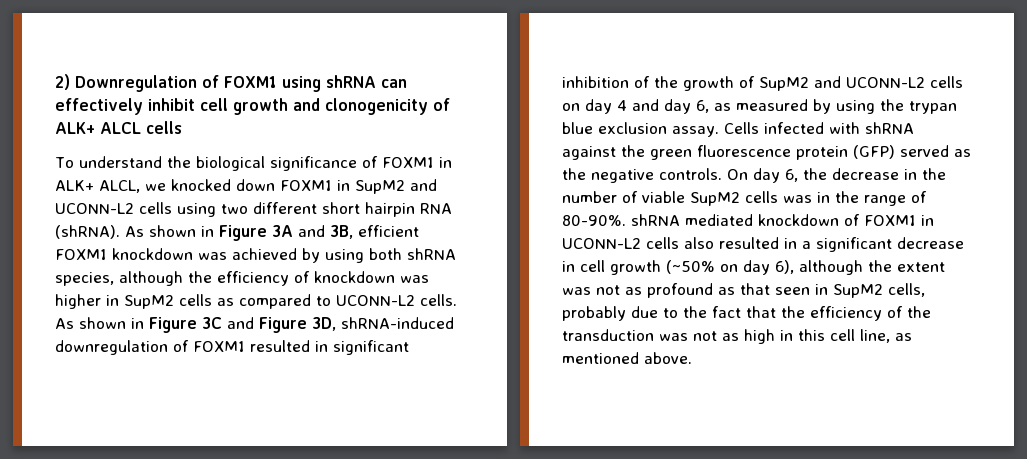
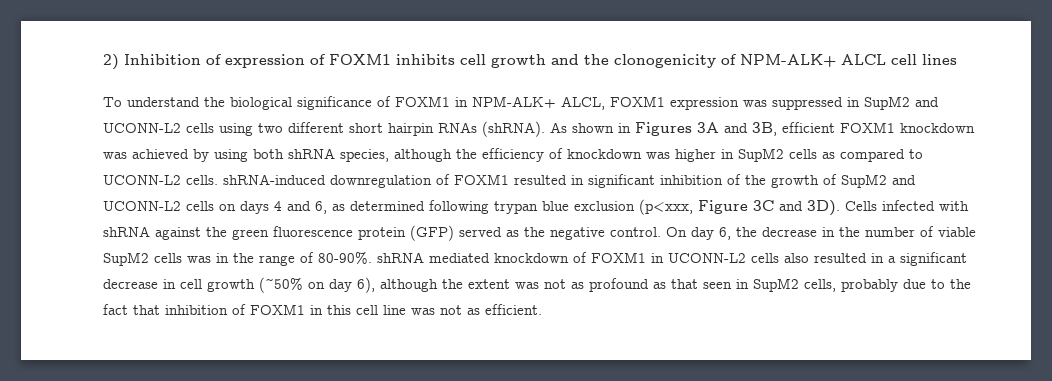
[75,75,407,92] [55,98,195,115] Downregulation of FOXM1 using shRNA can effectively inhibit -> [124,54,455,68] Inhibition of expression of FOXM1 inhibits
(320, 104) none -> [584,54,609,65] the
[55,121,182,134] ALK+ ALCL cells -> [740,54,957,67] NPM-ALK+ ALCL cell lines
[55,179,332,193] ALK+ ALCL, we knocked down FOXM1 -> [472,96,843,110] NPM-ALK+ ALCL, FOXM1 expression was suppressed
[420,203,452,214] RNA -> [438,122,477,133] RNAs
[219,225,267,241] Figure -> [635,122,692,136] Figures
[55,317,336,333] As shown in Figure 3C and Figure 3D, -> (218, 180) none
[585,99,612,114] day -> [240,201,269,214] days
[664,99,691,114] day -> (311, 206) none
[736,99,957,114] [562,122,719,137] measured by using the trypan blue exclusion assay. -> [350,199,840,216] determined following trypan blue exclusion (p<xxx, Figure 3C and 3D).
[659,168,722,180] controls. -> [610,227,661,237] control.
[781,306,931,321] [562,329,912,344] [562,352,692,364] the efficiency of the transduction was not as high in this cell line, as mentioned above. -> [165,304,542,315] inhibition of FOXM1 in this cell line was not as efficient.

